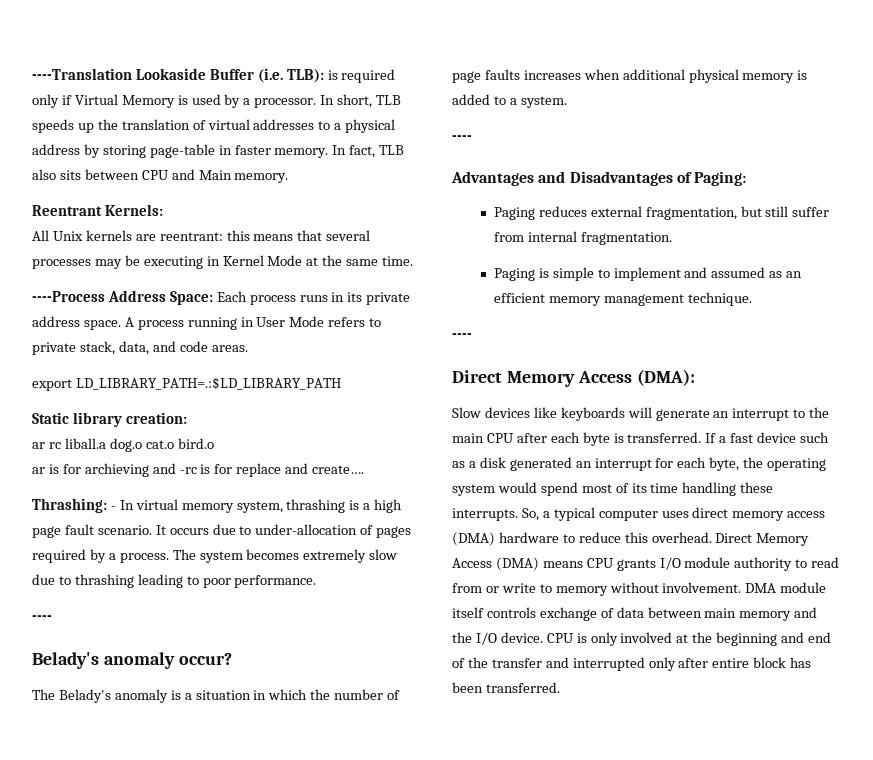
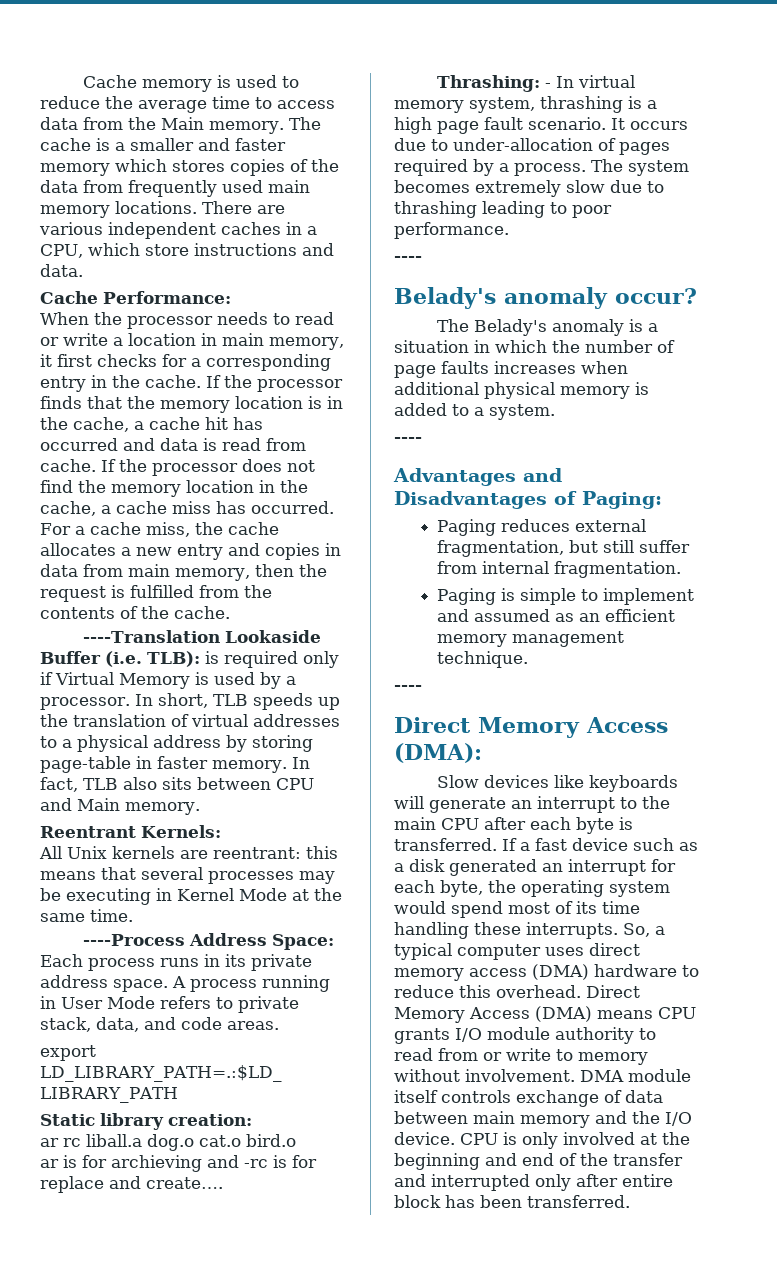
(32, 74) none -> [82,75,299,92] [40,96,335,113] [40,117,321,134] [40,138,286,151] [40,159,339,176] [40,180,310,197] [40,201,285,218] [39,222,317,239] [40,243,334,258] [40,264,83,277] [40,291,231,304] [40,312,334,329] [40,333,344,350] [40,354,331,371] [40,375,343,392] [40,396,343,413] [40,417,263,432] [40,438,306,451] [40,459,315,476] [40,480,308,497] [40,501,334,516] [40,522,279,537] [40,543,341,560] [40,564,327,581] [40,585,272,602] [40,606,230,619] Cache memory is used to reduce the average time to access data from the Main memory. The cache is a smaller and faster memory which stores copies of the data from frequently used main memory locations. There are various independent caches in a CPU, which store instructions and data. // Cache Performance: // When the processor needs to read or write a location in main memory, it first checks for a corresponding entry in the cache. If the processor finds that the memory location is in the cache, a cache hit has occurred and data is read from cache. If the processor does not find the memory location in the cache, a cache miss has occurred. For a cache miss, the cache allocates a new entry and copies in data from main memory, then the request is fulfilled from the contents of the cache. //

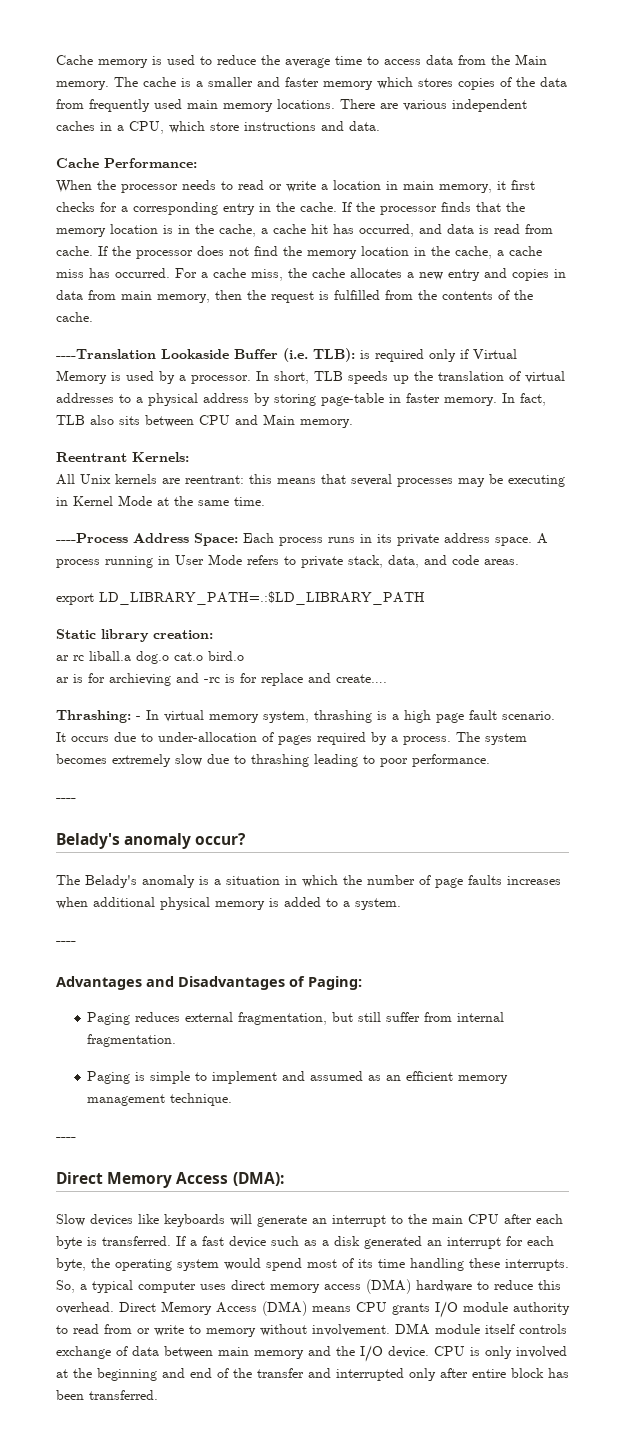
[40,438,118,451] occurred -> [359,224,414,237] occurred,

